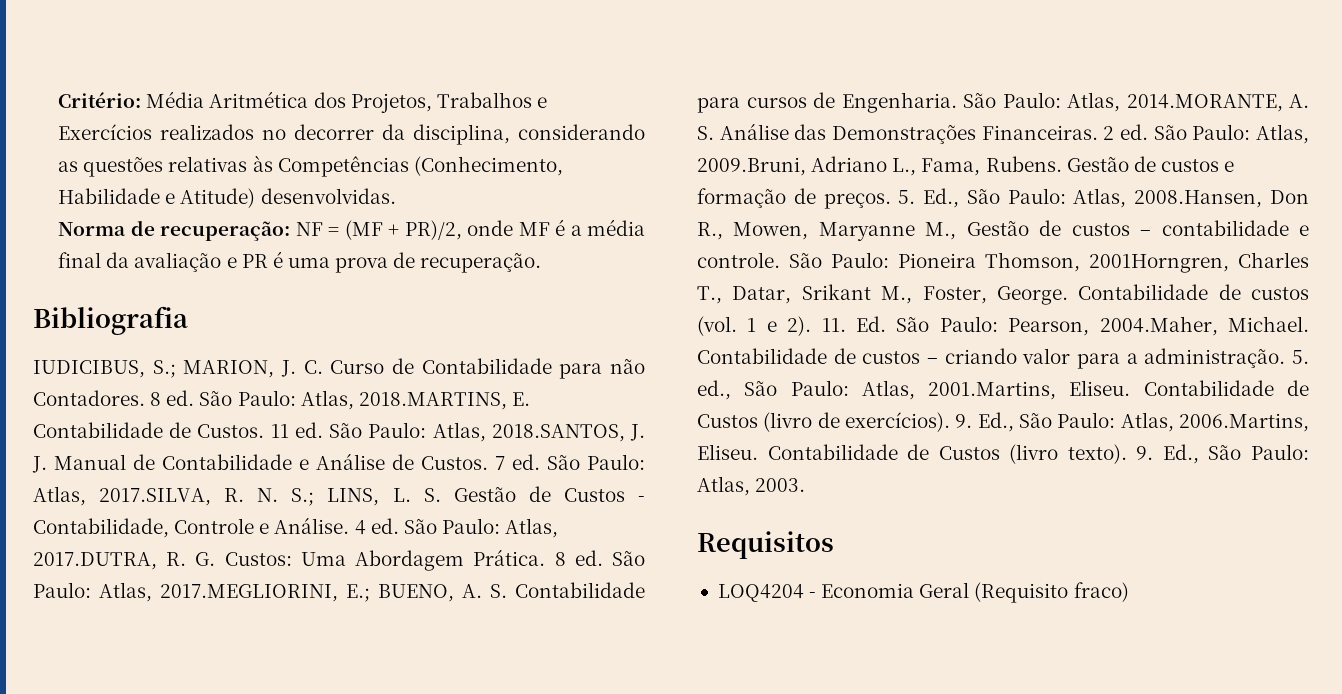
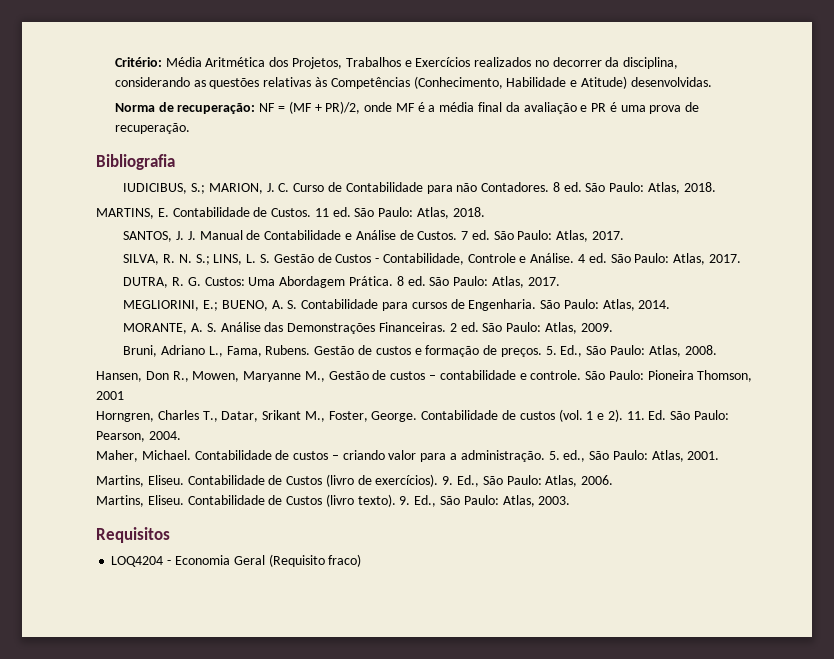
[358,392,507,410] 2018.MARTINS, -> [683,182,716,192] [96,208,154,219] 2018. // MARTINS,
[491,424,625,442] 2018.SANTOS, -> [452,207,485,217] [123,231,173,242] 2018. // SANTOS,
[99,488,212,506] 2017.SILVA, -> [592,231,625,240] [123,254,160,265] 2017. // SILVA,
[33,552,157,570] 2017.DUTRA, -> [708,254,741,263] [123,277,169,288] 2017. // DUTRA,
[160,584,338,602] 2017.MEGLIORINI, -> [527,277,560,286] [123,300,200,311] 2017. // MEGLIORINI,
[1126,94,1283,112] 2014.MORANTE, -> [638,300,671,309] [123,323,188,334] 2014. // MORANTE,
[697,157,806,176] 2009.Bruni, -> [580,323,613,332] [123,345,158,357] 2009. // Bruni,
[1134,190,1263,208] 2008.Hansen, -> [684,345,717,355] [96,371,142,382] 2008. // Hansen,
[1089,254,1229,273] 2001Horngren, -> [96,391,124,400] [96,411,154,422] 2001 // Horngren,
[1099,316,1218,336] 2004.Maher, -> [148,431,181,440] [96,450,138,462] 2004. // Maher,
[928,381,1057,400] 2001.Martins, -> [687,451,720,460] [96,475,144,487] 2001. // Martins,
[1179,413,1309,432] 2006.Martins, -> [581,475,614,485] [96,495,144,507] 2006. // Martins,

